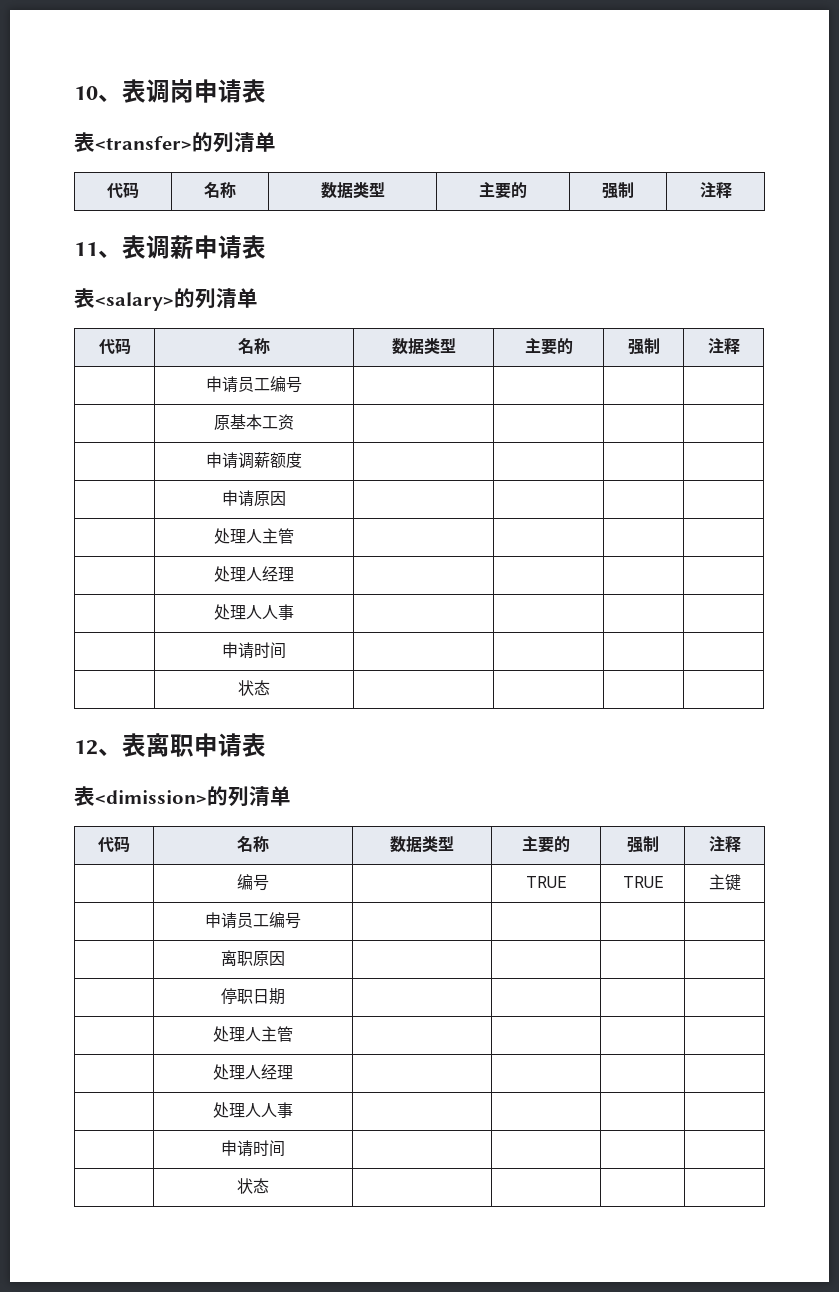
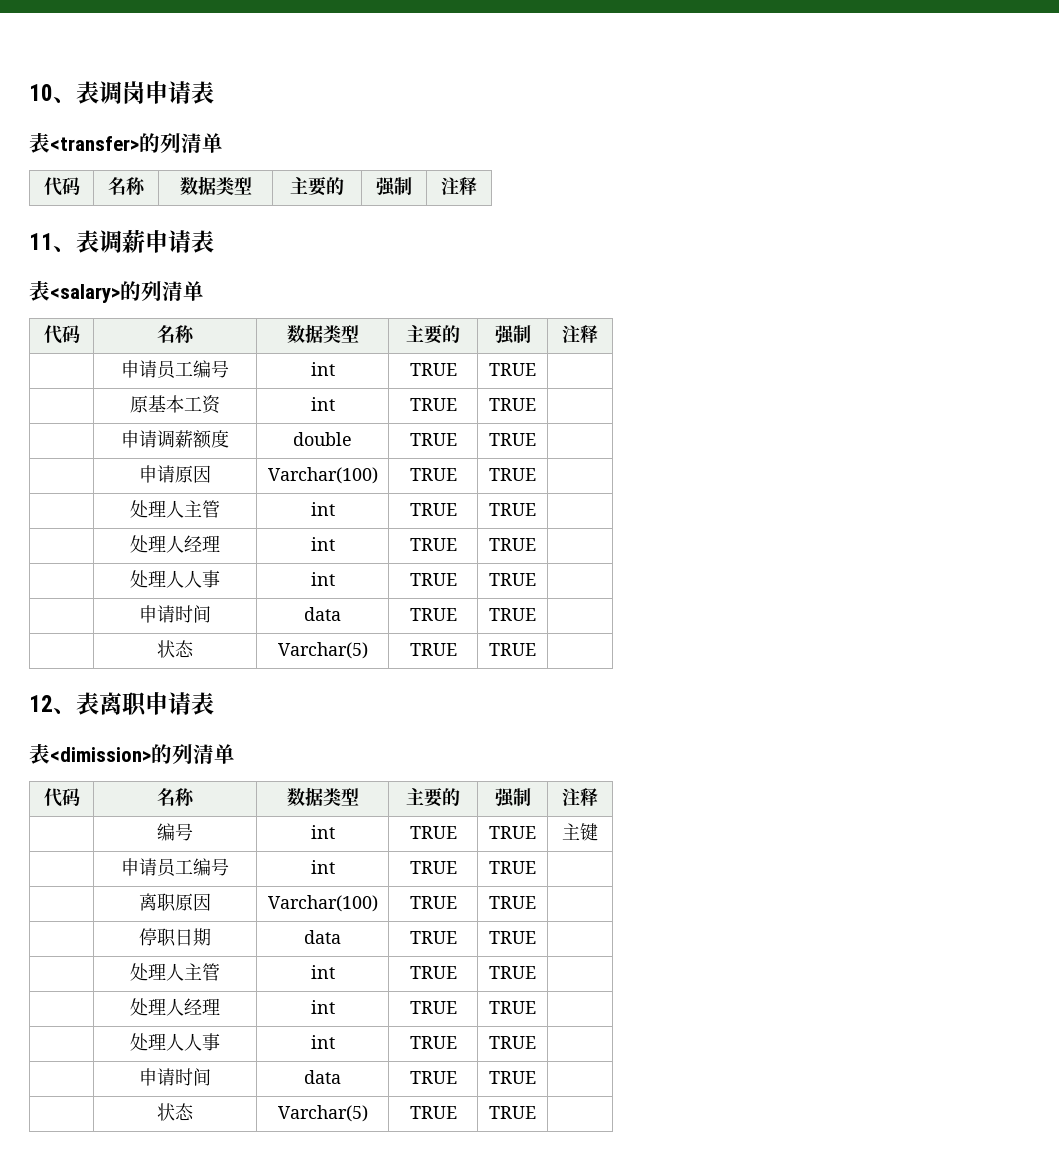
(302, 384) | | -> [310,362,335,376] [409,363,457,376] [489,363,536,376] int | TRUE | TRUE
(294, 422) | | -> [310,397,335,411] [409,398,457,411] [489,398,536,411] int | TRUE | TRUE
(302, 460) | | -> [293,432,352,446] [409,433,457,446] [489,433,536,446] double | TRUE | TRUE
[214,528,294,544] [214,566,294,582] [214,604,294,620] [222,642,286,659] [238,680,270,696] | | | // | 处理人主管 | | | | // | 处理人经理 | | | | // | 处理人人事 | | | | // | 申请时间 | | | | // | 状态 | | | -> [267,467,378,484] [409,468,457,481] [489,468,536,481] [130,500,220,518] [310,502,335,516] [409,503,457,516] [489,503,536,516] [130,535,220,553] [310,537,335,551] [409,538,457,551] [489,538,536,551] [130,570,220,588] [310,572,335,586] [409,573,457,586] [489,573,536,586] [139,605,211,623] [304,607,341,621] [409,608,457,621] [489,608,536,621] [157,640,194,658] [277,642,368,659] [409,643,457,656] [489,643,536,656] Varchar(100) | TRUE | TRUE | // | 处理人主管 | int | TRUE | TRUE | // | 处理人经理 | int | TRUE | TRUE | // | 处理人人事 | int | TRUE | TRUE | // | 申请时间 | data | TRUE | TRUE | // | 状态 | Varchar(5) | TRUE | TRUE
(269, 882) none -> [310,825,335,839] int
(301, 920) | | -> [310,860,335,874] [409,861,457,874] [489,861,536,874] int | TRUE | TRUE
(285, 958) | | -> [267,895,378,912] [409,896,457,909] [489,896,536,909] Varchar(100) | TRUE | TRUE
[213,1026,293,1042] [213,1064,293,1080] [213,1102,293,1118] [221,1140,285,1157] [237,1178,269,1194] | | | // | 处理人主管 | | | | // | 处理人经理 | | | | // | 处理人人事 | | | | // | 申请时间 | | | | // | 状态 | | | -> [304,930,341,944] [409,931,457,944] [489,931,536,944] [130,963,220,981] [310,965,335,979] [409,966,457,979] [489,966,536,979] [130,998,220,1016] [310,1000,335,1014] [409,1001,457,1014] [489,1001,536,1014] [130,1033,220,1051] [310,1035,335,1049] [409,1036,457,1049] [489,1036,536,1049] [139,1068,211,1086] [304,1070,341,1084] [409,1071,457,1084] [489,1071,536,1084] [157,1103,194,1121] [277,1105,368,1122] [409,1106,457,1119] [489,1106,536,1119] data | TRUE | TRUE | // | 处理人主管 | int | TRUE | TRUE | // | 处理人经理 | int | TRUE | TRUE | // | 处理人人事 | int | TRUE | TRUE | // | 申请时间 | data | TRUE | TRUE | // | 状态 | Varchar(5) | TRUE | TRUE

